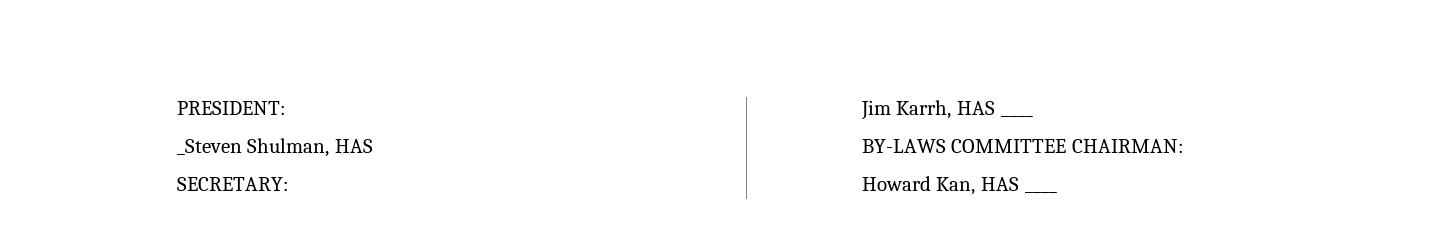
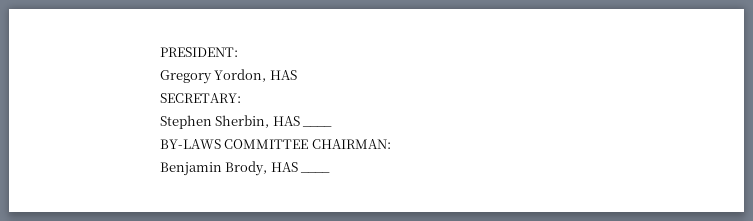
[176,138,330,157] _Steven Shulman, -> [159,69,267,84] Gregory Yordon,
[860,100,952,120] Jim Karrh, -> [159,115,270,129] Stephen Sherbin,
[861,176,976,195] Howard Kan, -> [159,161,268,176] Benjamin Brody,

